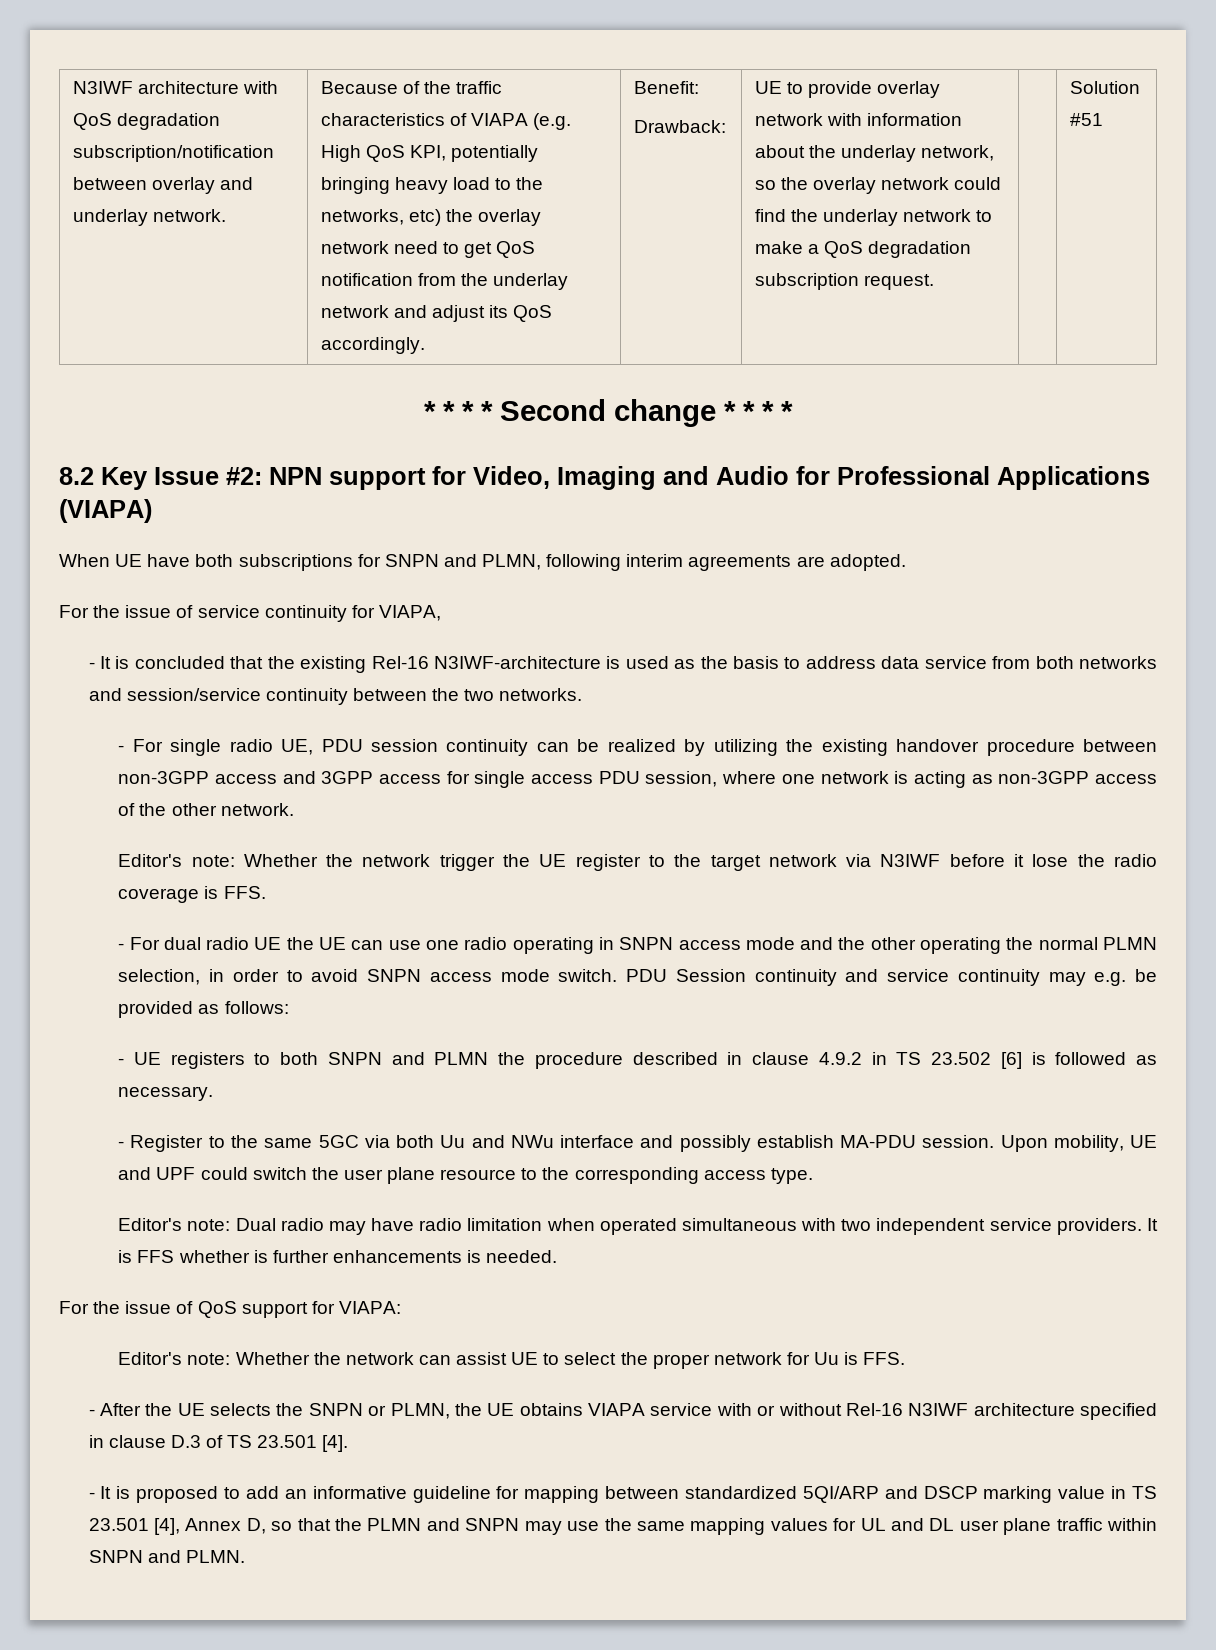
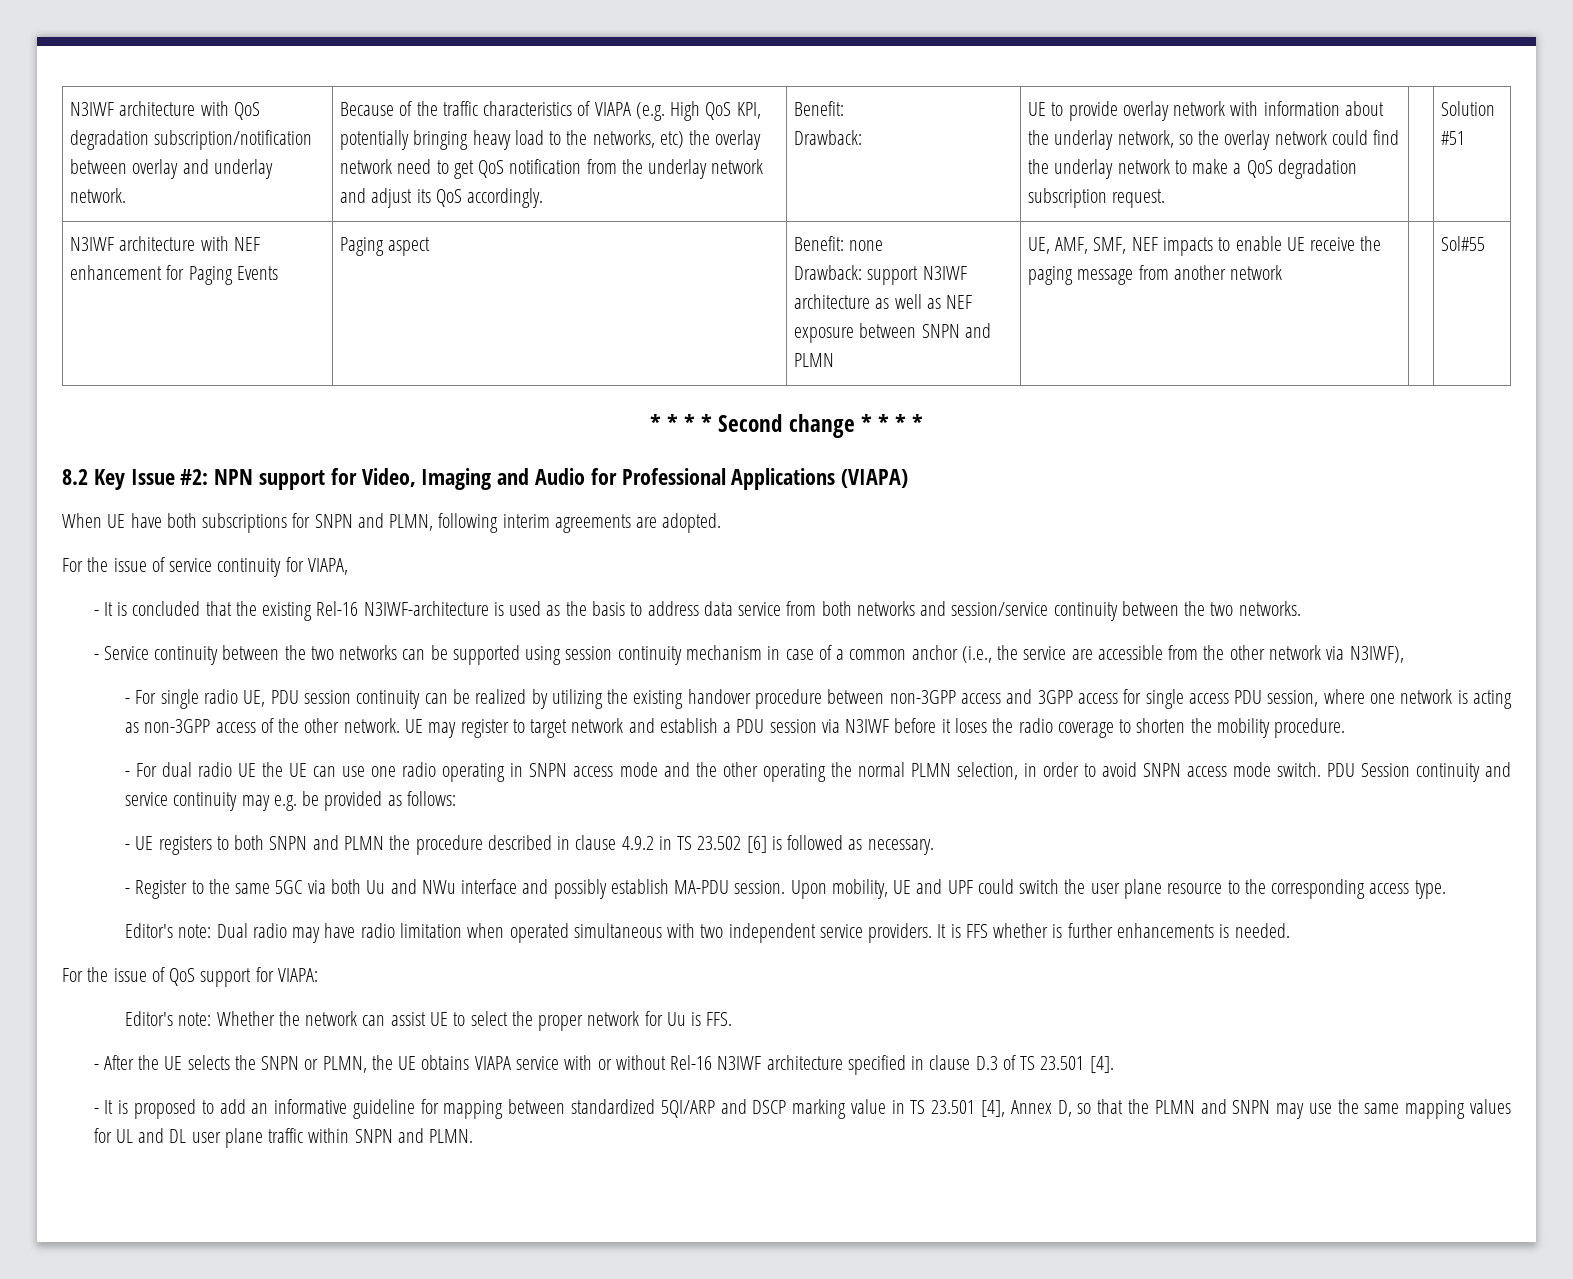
(1103, 119) none -> [69,236,260,251] [69,265,278,285] [339,237,431,256] [793,236,884,251] [793,265,967,285] [793,294,973,309] [793,323,991,343] [793,353,834,367] [1027,236,1382,256] [1027,265,1283,285] [1440,236,1485,251] // N3IWF architecture with NEF enhancement for Paging Events | Paging aspect | Benefit: none // Drawback: support N3IWF architecture as well as NEF exposure between SNPN and PLMN | UE, AMF, SMF, NEF impacts to enable UE receive the paging message from another network | | Sol#55
(583, 694) none -> [93,645,1404,665] // - Service continuity between the two networks can be supported using session continuity mechanism in case of a common anchor (i.e., the service are accessible from the other network via N3IWF),
[118,854,567,871] // Editor's note: Whether the network trigger the UE -> [405,719,457,738] UE may
[674,854,702,867] the -> (525, 726) none
(837, 860) none -> [628,718,817,733] and establish a PDU session
[1032,854,1069,867] lose -> [954,718,987,733] loses
[204,886,266,899] is FFS. -> [1119,718,1346,738] to shorten the mobility procedure.

